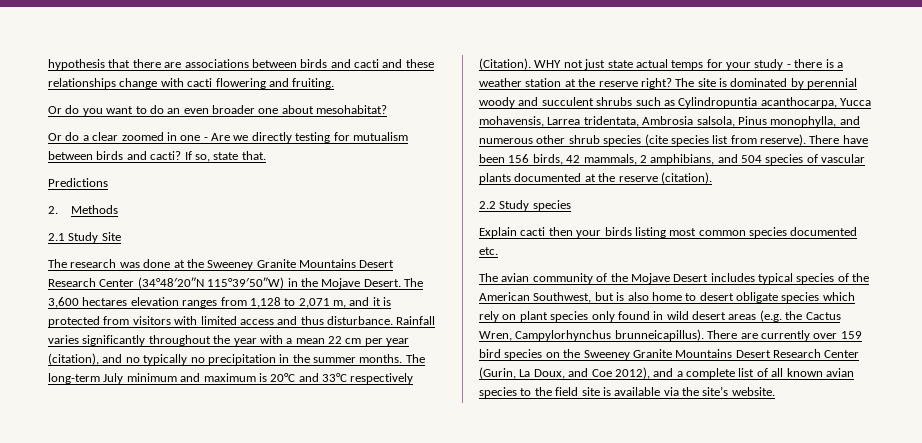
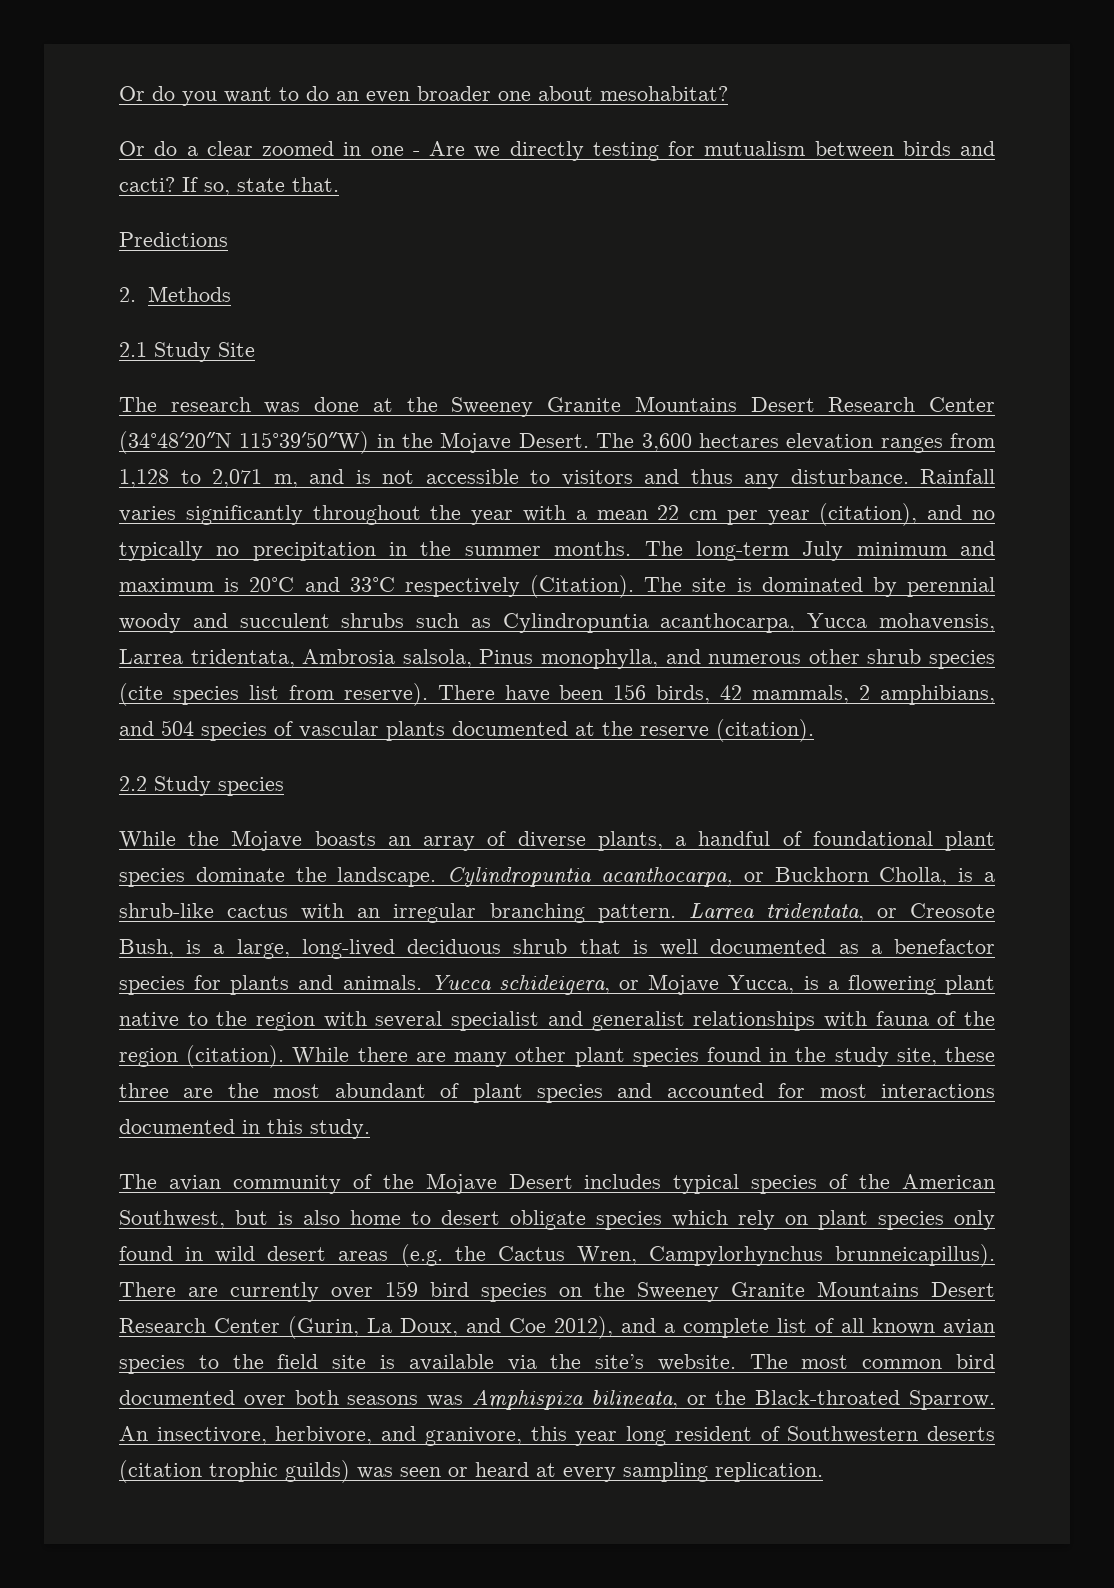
[48,59,434,70] [48,78,335,89] hypothesis that there are associations between birds and cacti and these relationships change with cacti flowering and fruiting. // -> (119, 93) none
[372,297,392,306] [48,316,274,327] it is protected from visitors with limited access -> [355,469,633,486] is not accessible to visitors
(324, 320) none -> [744,474,779,489] any
[534,59,843,70] [479,78,672,89] WHY not just state actual temps for your study - there is a weather station at the reserve right? -> (634, 586) none
[479,227,858,238] [479,247,498,255] Explain cacti then your birds listing most common species documented etc. -> [119,830,996,851] [119,867,995,887] [119,903,996,923] [119,939,996,959] [119,974,996,995] [119,1011,996,1031] [119,1045,995,1068] [119,1083,995,1103] [119,1119,370,1139] While the Mojave boasts an array of diverse plants, a handful of foundational plant species dominate the landscape. Cylindropuntia acanthocarpa, or Buckhorn Cholla, is a shrub-like cactus with an irregular branching pattern. Larrea tridentata, or Creosote Bush, is a large, long-lived deciduous shrub that is well documented as a benefactor species for plants and animals. Yucca schideigera, or Mojave Yucca, is a flowering plant native to the region with several specialist and generalist relationships with fauna of the region (citation). While there are many other plant species found in the study site, these three are the most abundant of plant species and accounted for most interactions documented in this study.
(775, 391) none -> [749,1354,996,1369] [119,1389,995,1410] [119,1426,996,1446] [119,1460,823,1483] The most common bird documented over both seasons was Amphispiza bilineata, or the Black-throated Sparrow. An insectivore, herbivore, and granivore, this year long resident of Southwestern deserts (citation trophic guilds) was seen or heard at every sampling replication.

